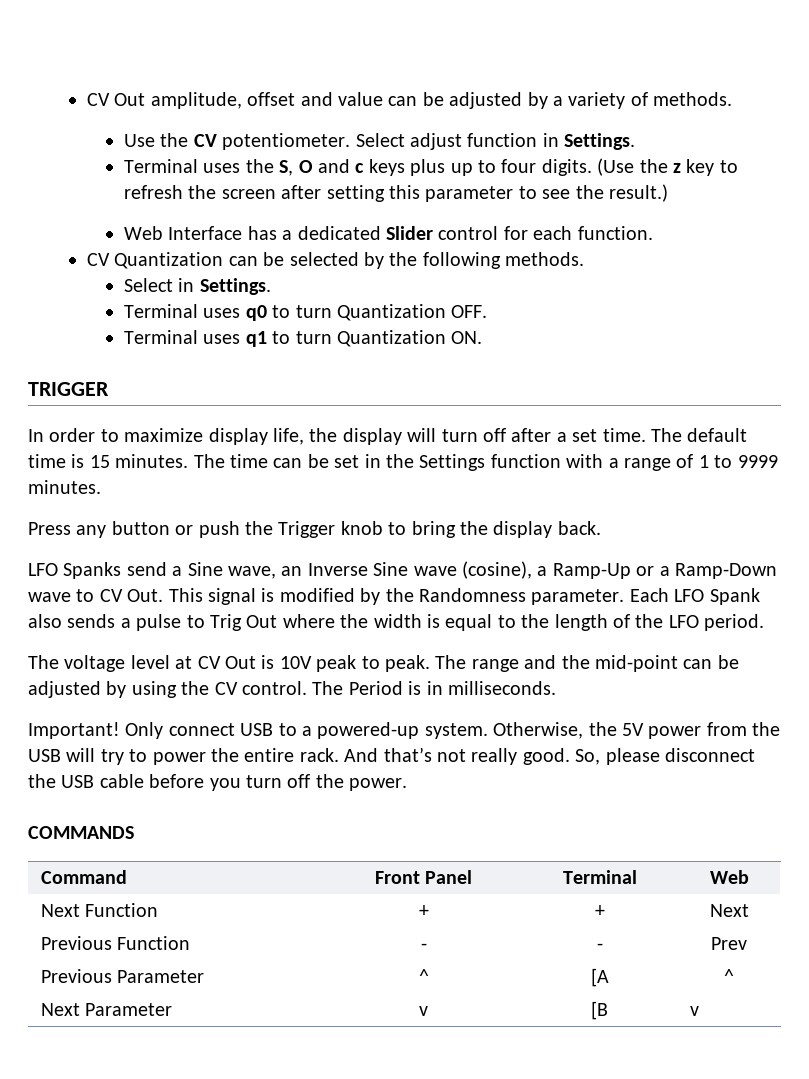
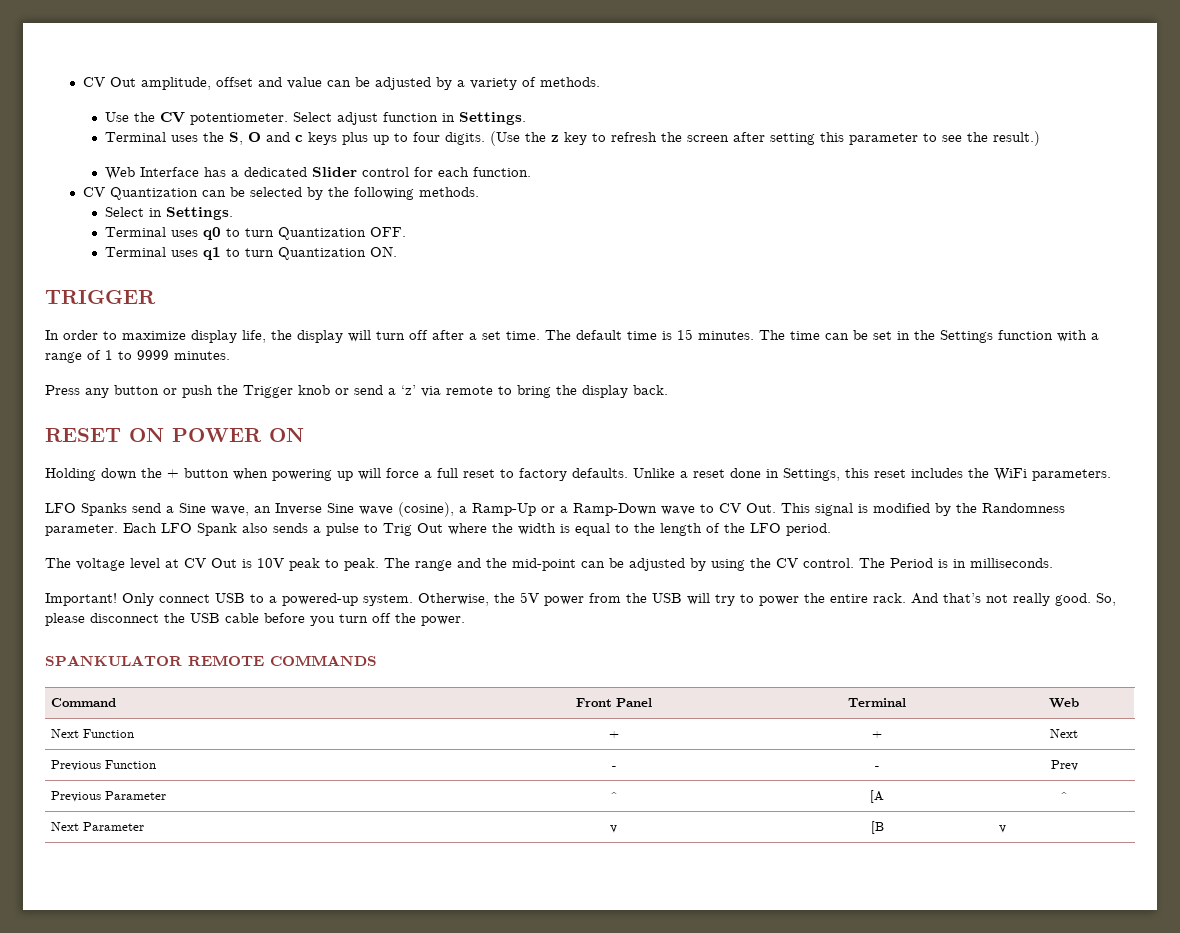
(383, 528) none -> [335,385,493,397] or send a ‘z’ via remote
(601, 528) none -> [45,428,304,442] [45,468,1111,481] // RESET ON POWER ON // Holding down the + button when powering up will force a full reset to factory defaults. Unlike a reset done in Settings, this reset includes the WiFi parameters.
(408, 784) none -> [45,655,264,666] SPANKULATOR REMOTE

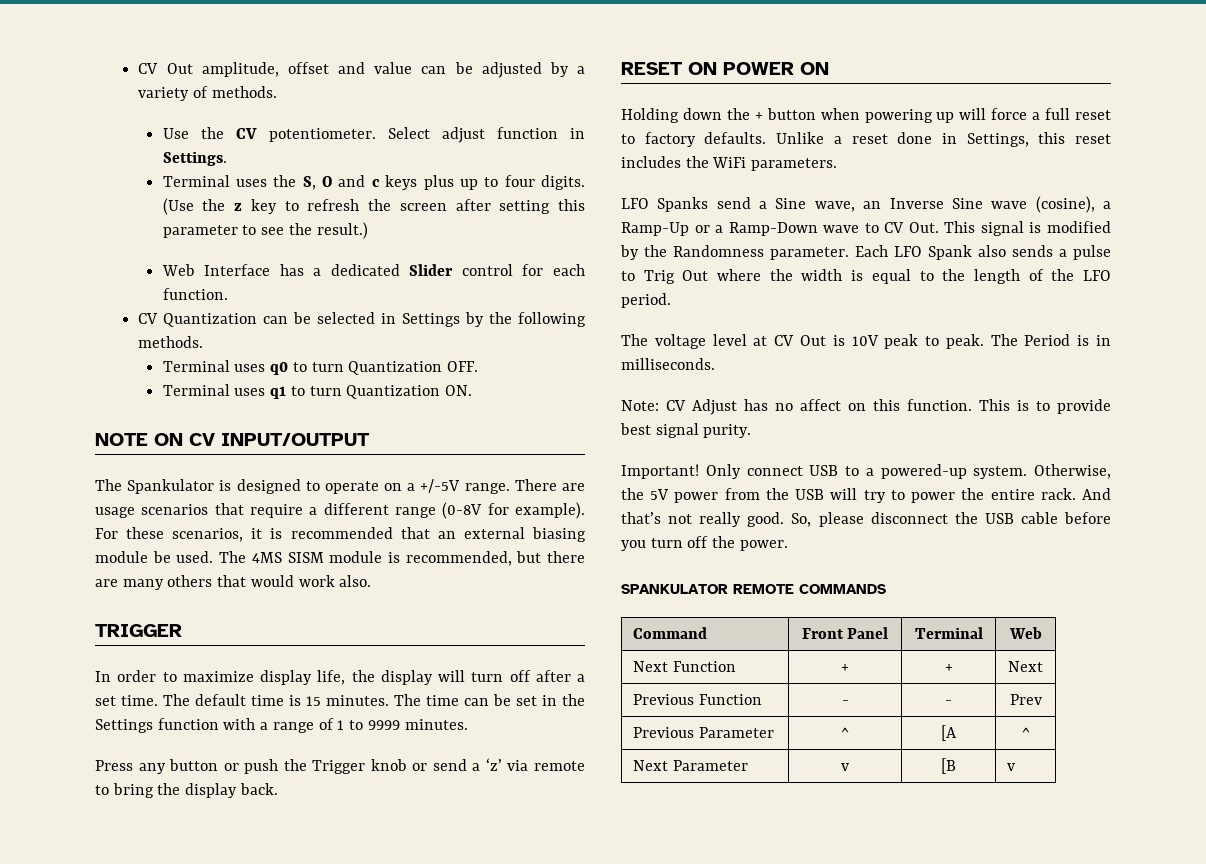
(303, 192) none -> [381,313,461,327] in Settings
[105,207,234,220] // Select in Settings. -> (204, 342) none
(398, 251) none -> [95,433,370,446] [95,479,585,494] [95,502,585,519] [95,527,586,542] [95,551,585,566] [95,575,372,590] // NOTE ON CV INPUT/OUTPUT // The Spankulator is designed to operate on a +/-5V range. There are usage scenarios that require a different range (0-8V for example). For these scenarios, it is recommended that an external biasing module be used. The 4MS SISM module is recommended, but there are many others that would work also.
[415,558,1053,571] range and the mid-point can be adjusted by using the CV control. The Period is in milliseconds. -> [1024,334,1111,346] [621,358,715,370] [621,399,1111,415] [620,423,752,438] Period is in milliseconds. // Note: CV Adjust has no affect on this function. This is to provide best signal purity.

